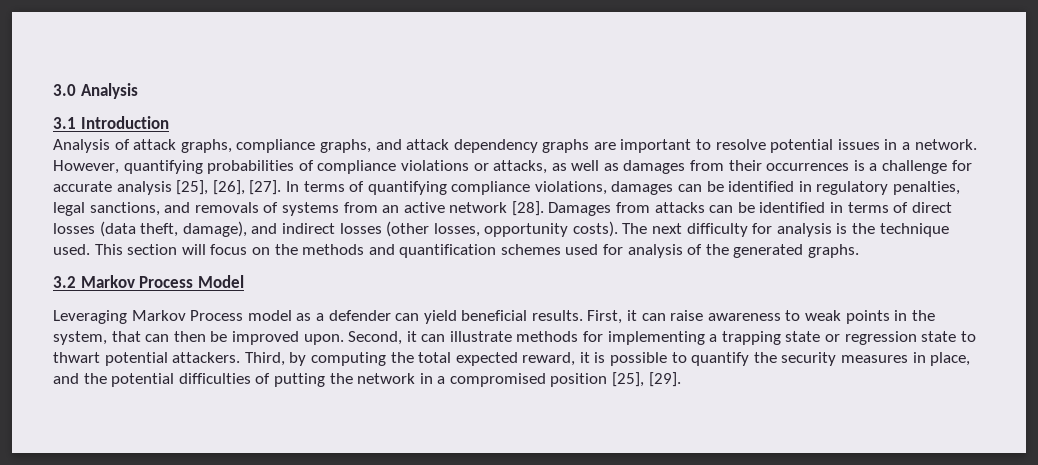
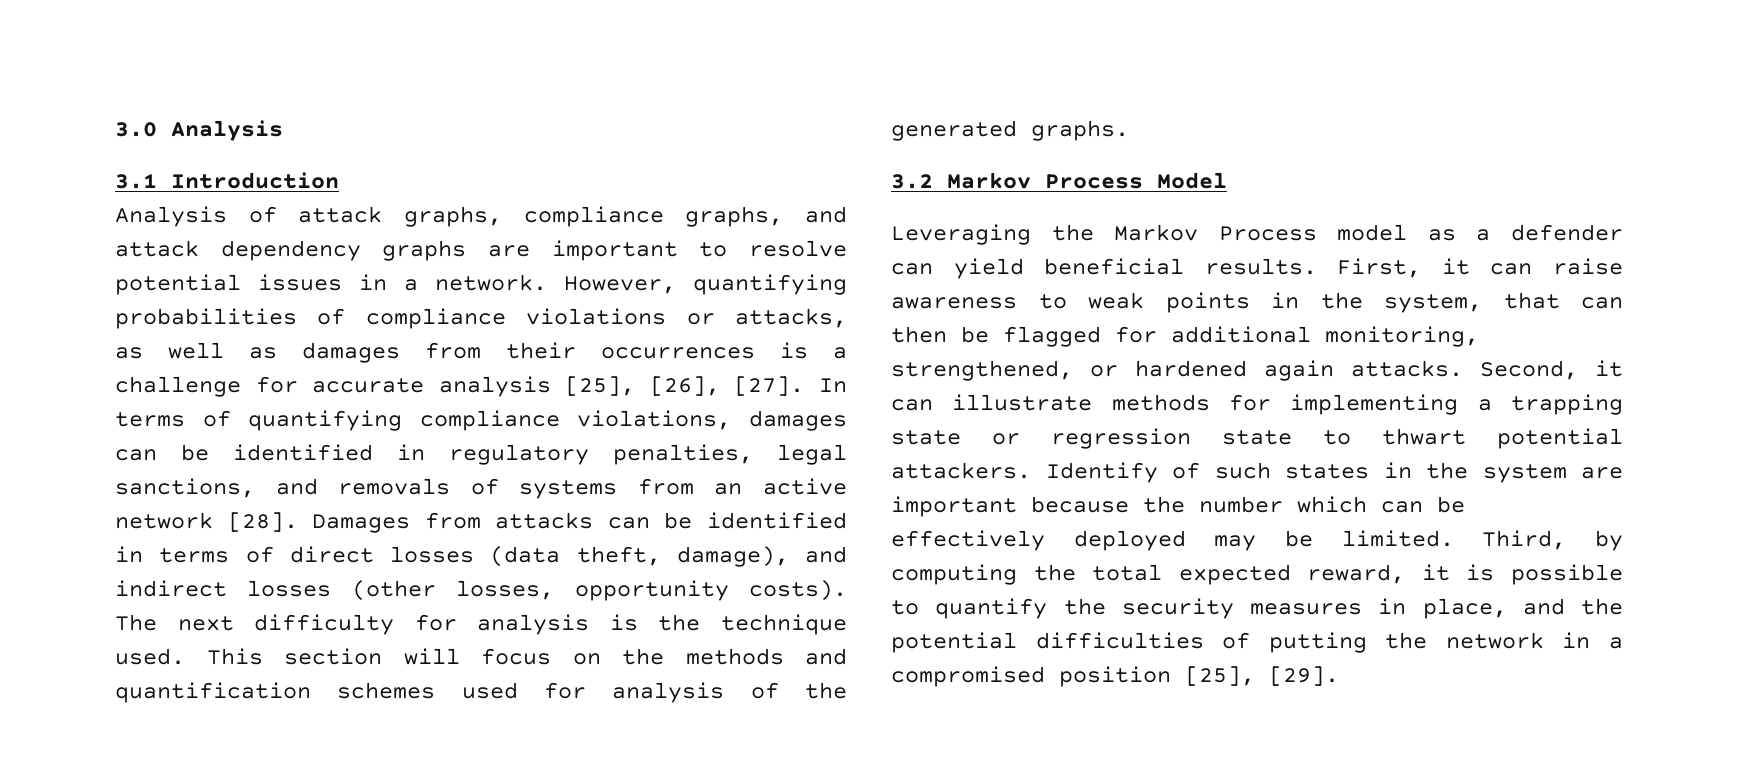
(127, 317) none -> [1051,224,1094,241] the
[231,331,344,345] improved upon. -> [1003,326,1479,347] [891,360,1463,381] flagged for additional monitoring, strengthened, or hardened again attacks.
(241, 357) none -> [1045,462,1623,483] [891,496,1465,517] [891,530,1454,551] Identify of such states in the system are important because the number which can be effectively deployed may be limited.

